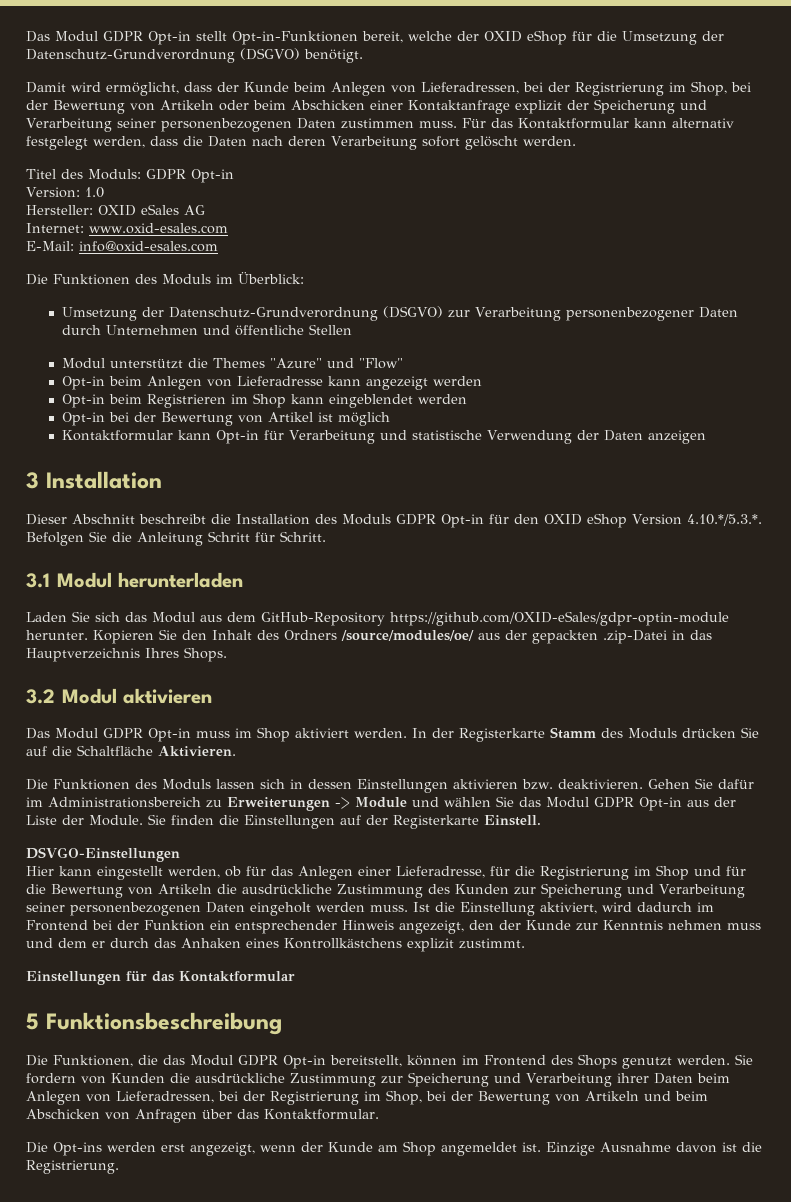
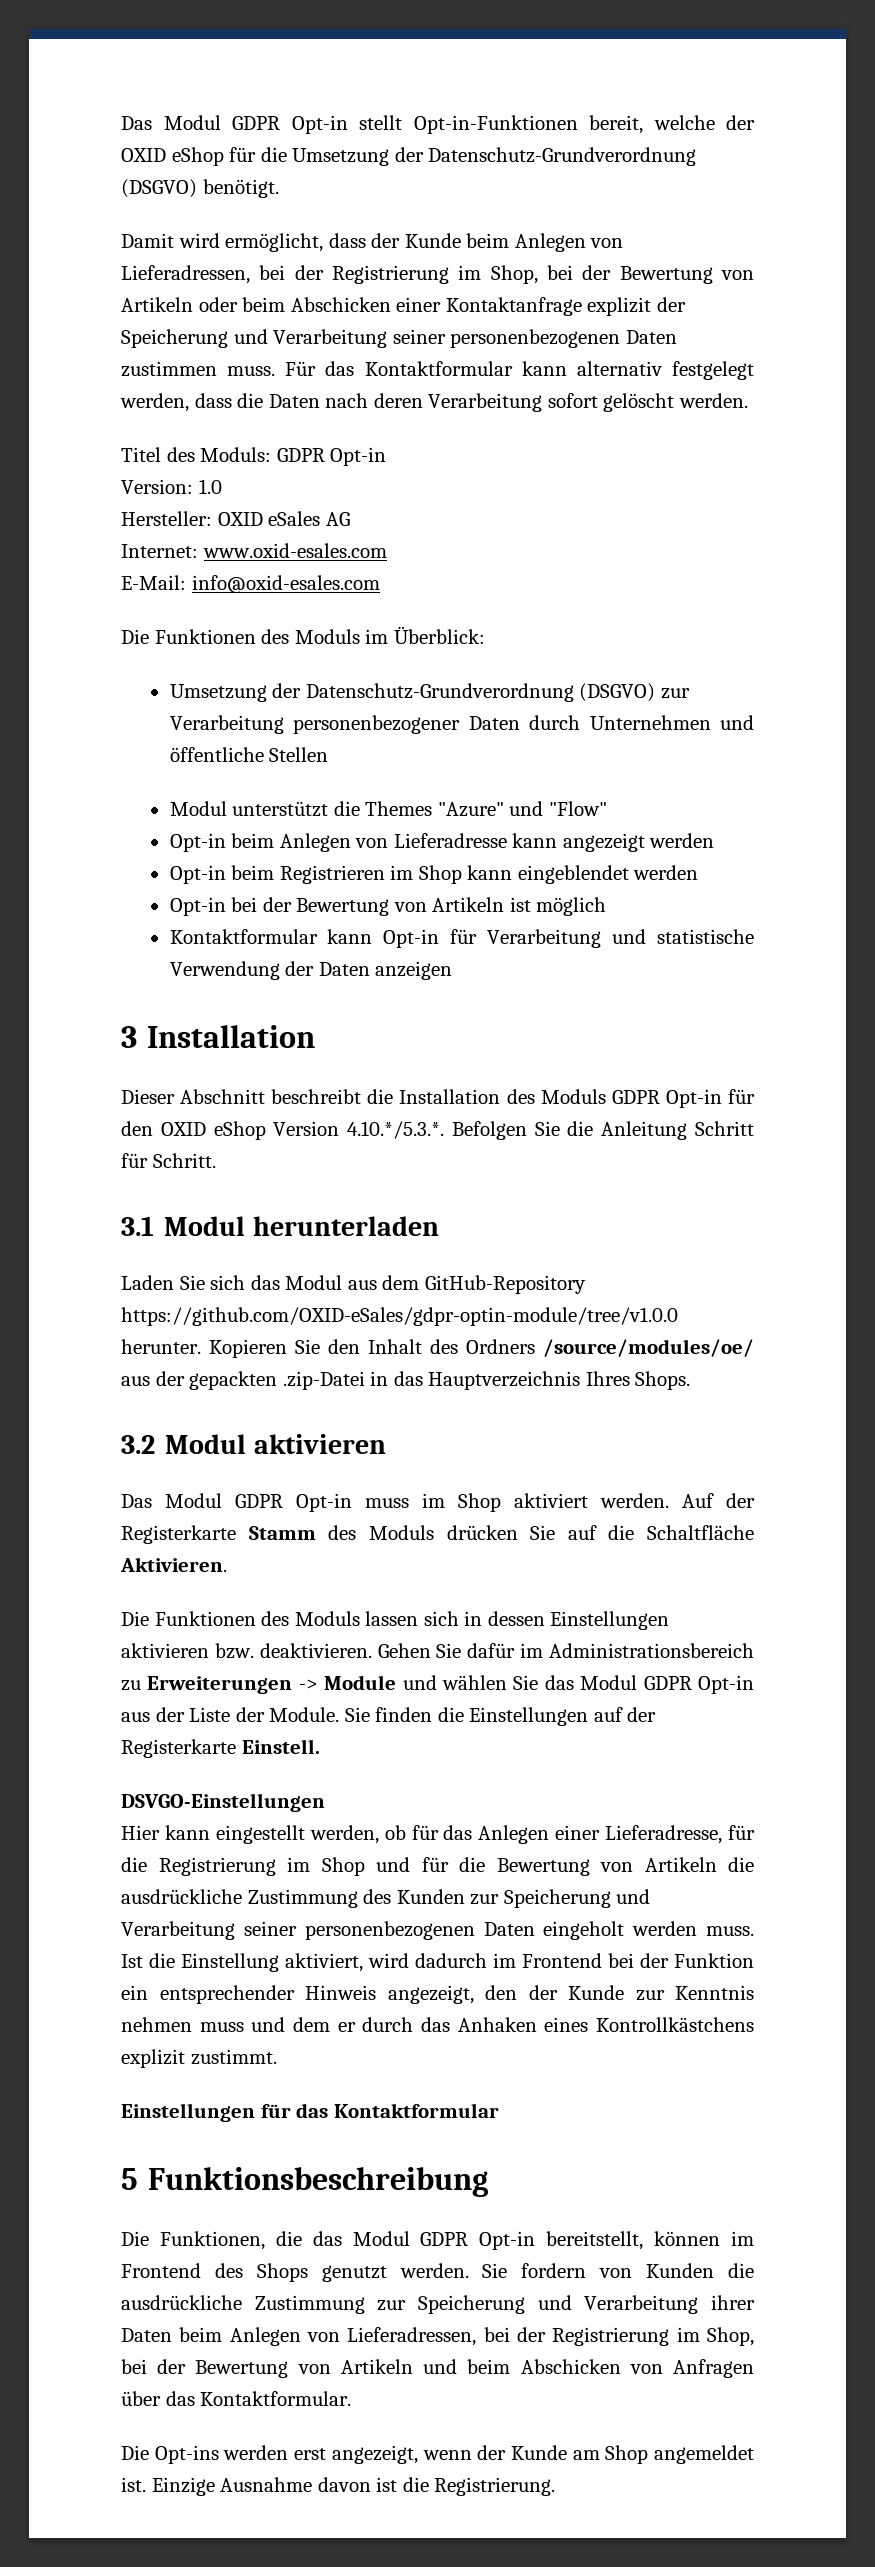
[268,412,314,422] Artikel -> [432,897,505,912] Artikeln
[390,611,729,626] https://github.com/OXID-eSales/gdpr-optin-module -> [121,1307,678,1326] https://github.com/OXID-eSales/gdpr-optin-module/tree/v1.0.0
[412,728,427,738] In -> [682,1493,714,1508] Auf

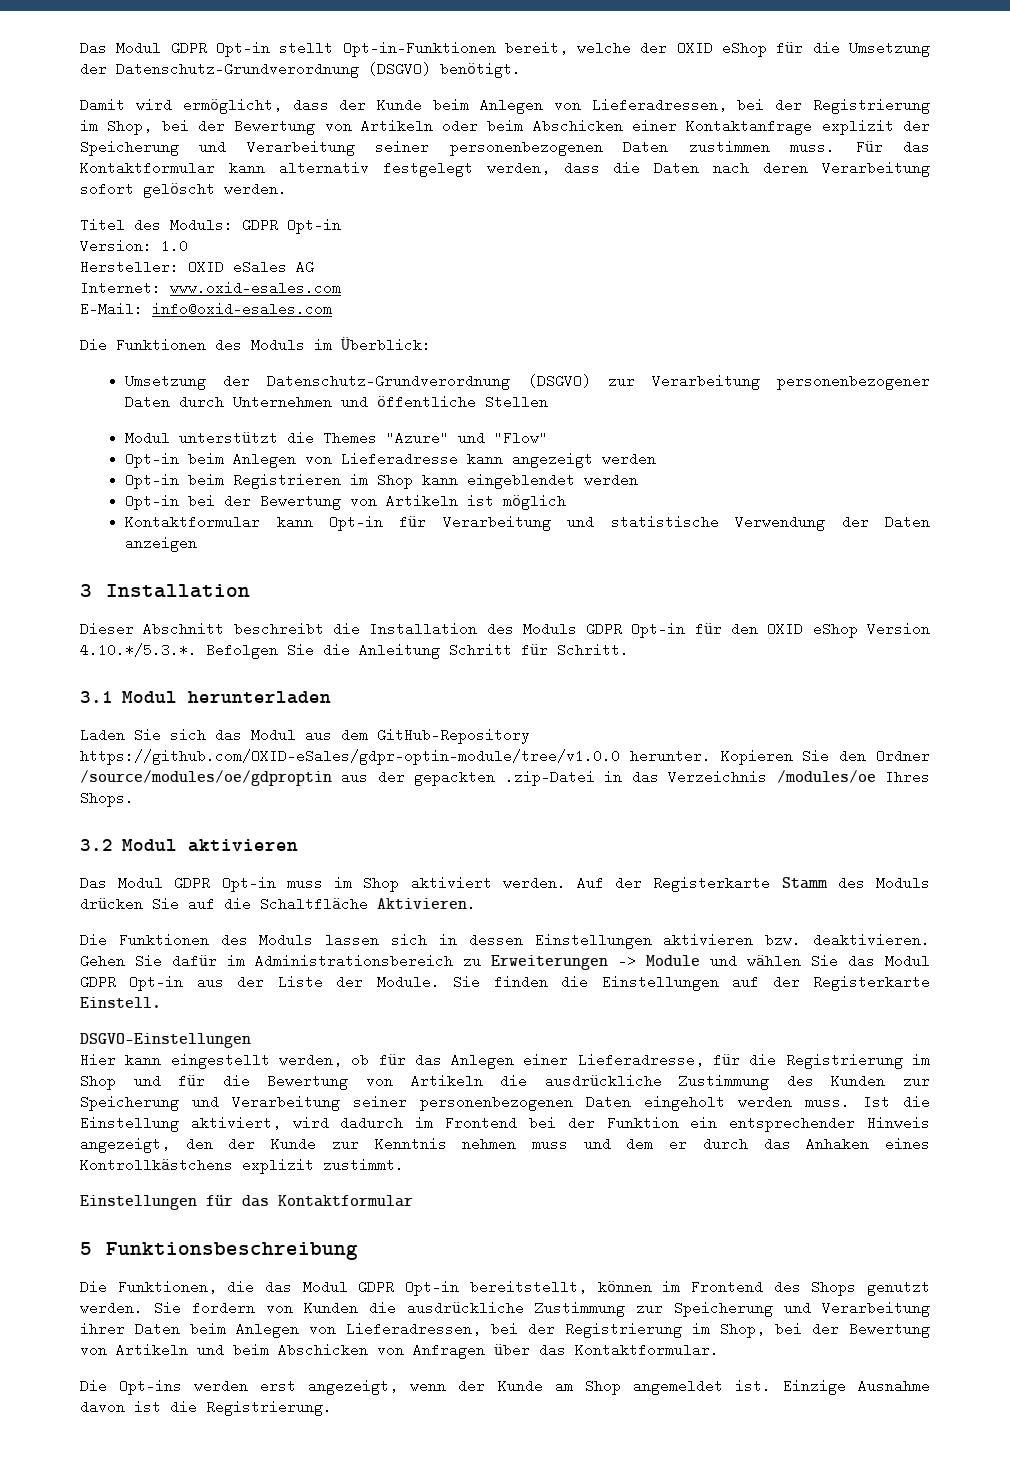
[368,1339,754,1357] Inhalt des Ordners /source/modules/oe/ -> [875,749,930,763] [80,770,332,786] Ordner /source/modules/oe/gdproptin
[428,1371,581,1390] Hauptverzeichnis -> [668,770,876,784] Verzeichnis /modules/oe
[121,1793,325,1812] DSVGO-Einstellungen -> [80,1033,251,1048] DSGVO-Einstellungen

